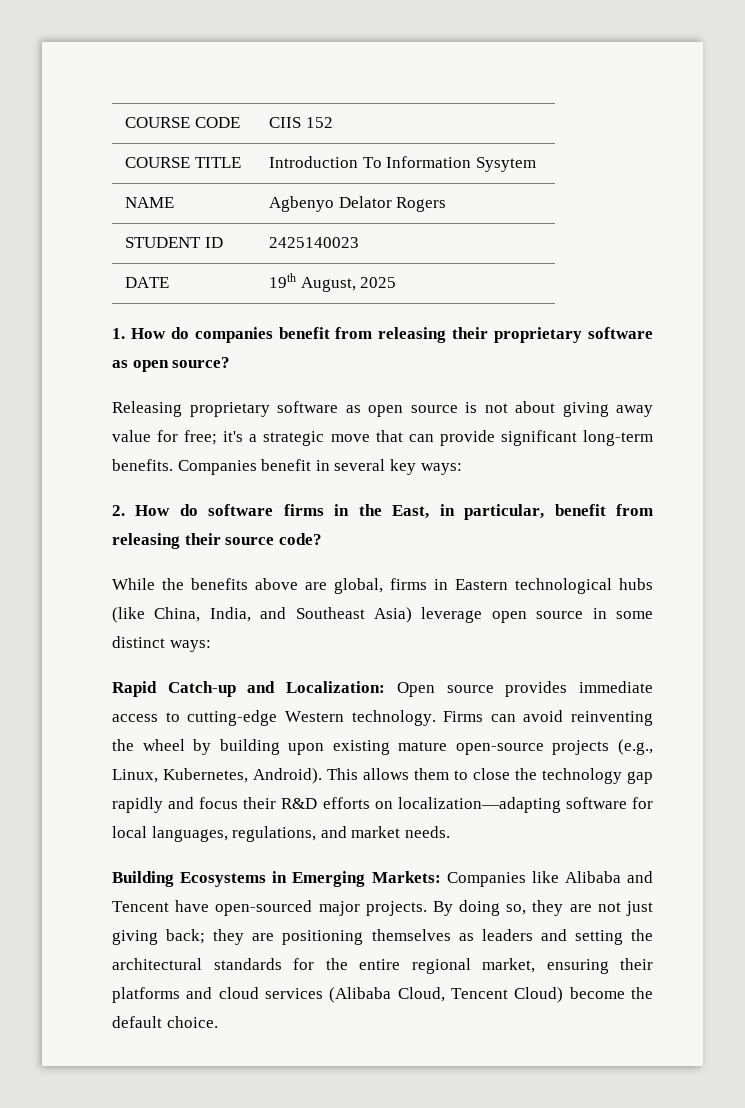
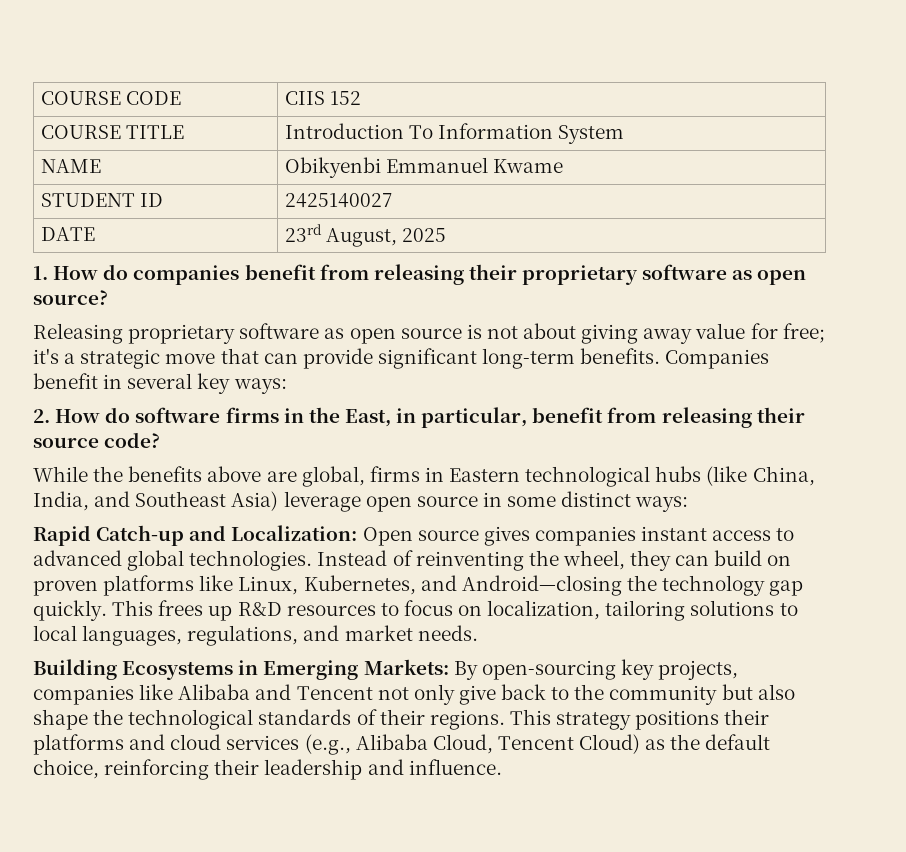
[475,157,536,172] Sysytem -> [558,125,625,144] System
[269,196,447,212] Agbenyo Delator Rogers -> [284,157,563,178] Obikyenbi Emmanuel Kwame
[269,237,360,248] 2425140023 -> [284,193,392,208] 2425140027
[269,273,297,288] 19th -> [284,224,322,242] 23rd
[505,681,653,697] [112,710,653,726] [112,739,653,755] [112,768,653,784] [112,797,653,813] provides immediate access to cutting-edge Western technology. Firms can avoid reinventing the wheel by building upon existing mature open-source projects (e.g., Linux, Kubernetes, Android). This allows them to close the technology gap rapidly and focus their R&D efforts on localization—adapting software for -> [483,526,795,546] [33,550,792,571] [33,575,804,596] [33,600,798,621] gives companies instant access to advanced global technologies. Instead of reinventing the wheel, they can build on proven platforms like Linux, Kubernetes, and Android—closing the technology gap quickly. This frees up R&D resources to focus on localization, tailoring solutions to
[446,871,653,887] [112,900,653,916] [112,929,654,945] [112,958,609,974] Companies like Alibaba and Tencent have open-sourced major projects. By doing so, they are not just giving back; they are positioning themselves as leaders and setting the architectural standards for the entire regional market, ensuring -> [453,659,739,680] [33,684,795,705] [33,709,720,730] By open-sourcing key projects, companies like Alibaba and Tencent not only give back to the community but also shape the technological standards of their regions. This strategy positions
[329,987,392,1003] (Alibaba -> [304,734,428,755] (e.g., Alibaba
[569,987,625,999] become -> [645,739,666,750] as
[166,1016,218,1028] choice. -> [33,759,502,780] choice, reinforcing their leadership and influence.

